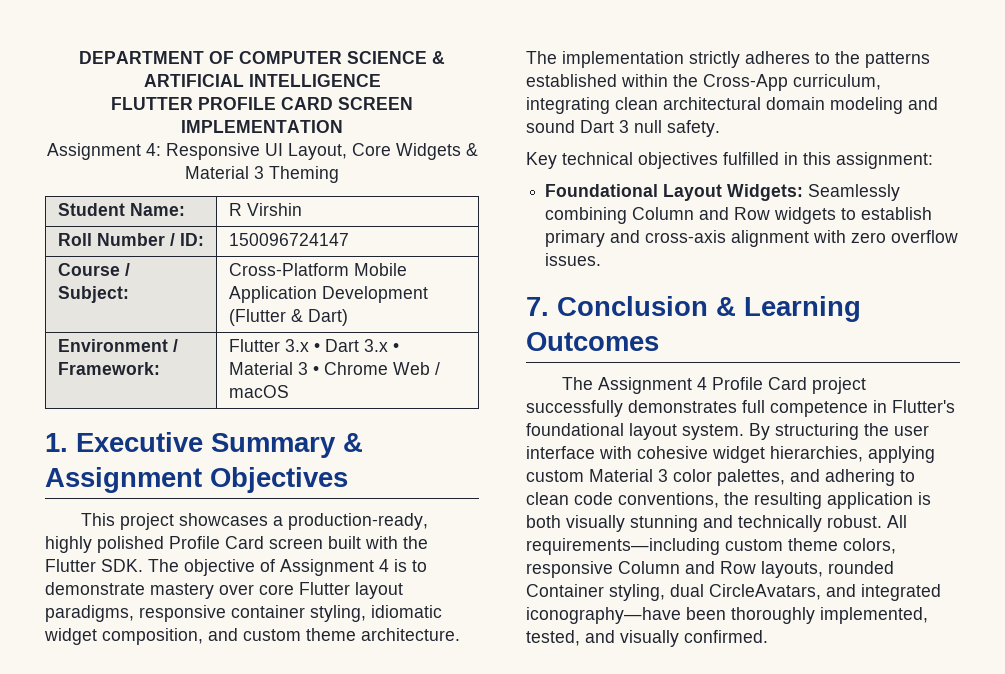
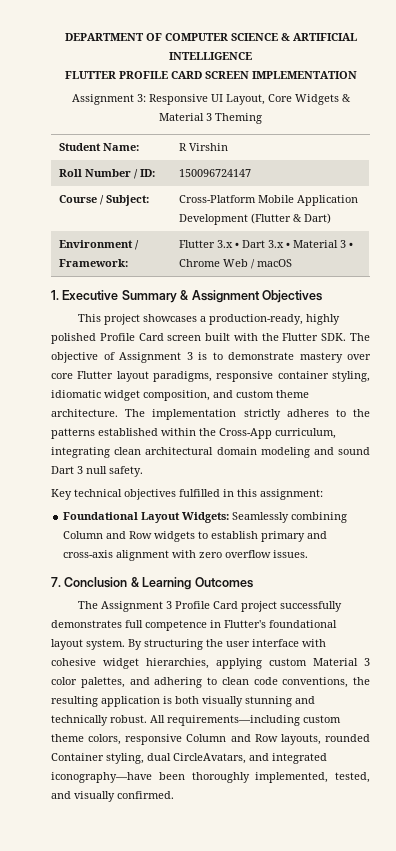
[145,143,161,156] 4: -> [136,94,146,102] 3:
[379,559,389,572] 4 -> [186,352,193,360] 3
[697,377,708,390] 4 -> [165,601,172,609] 3

